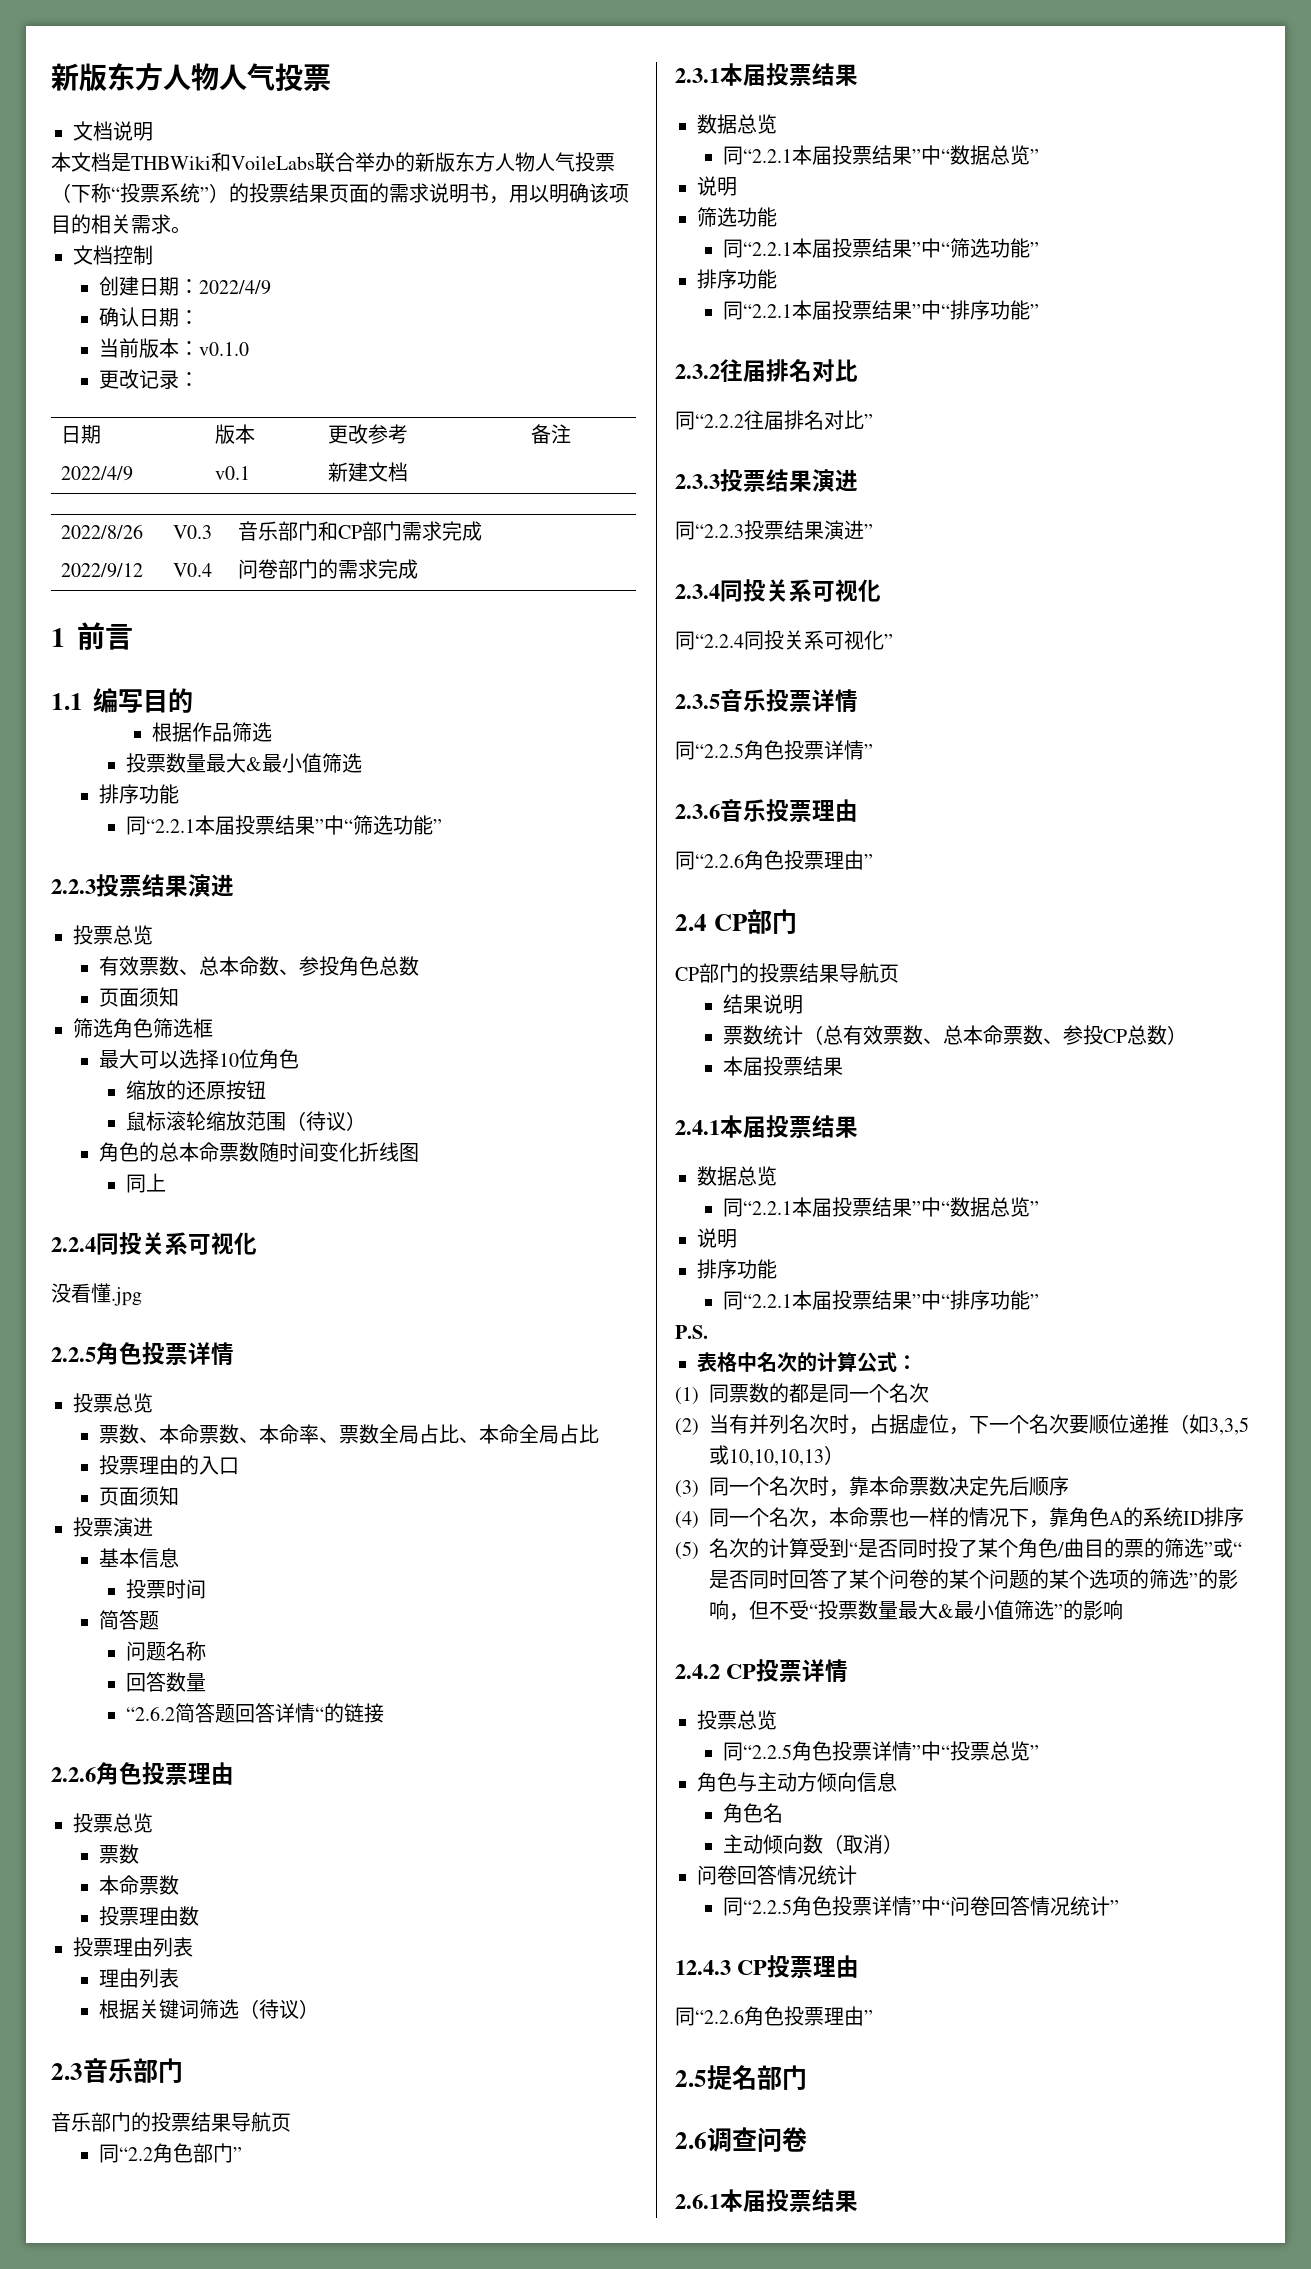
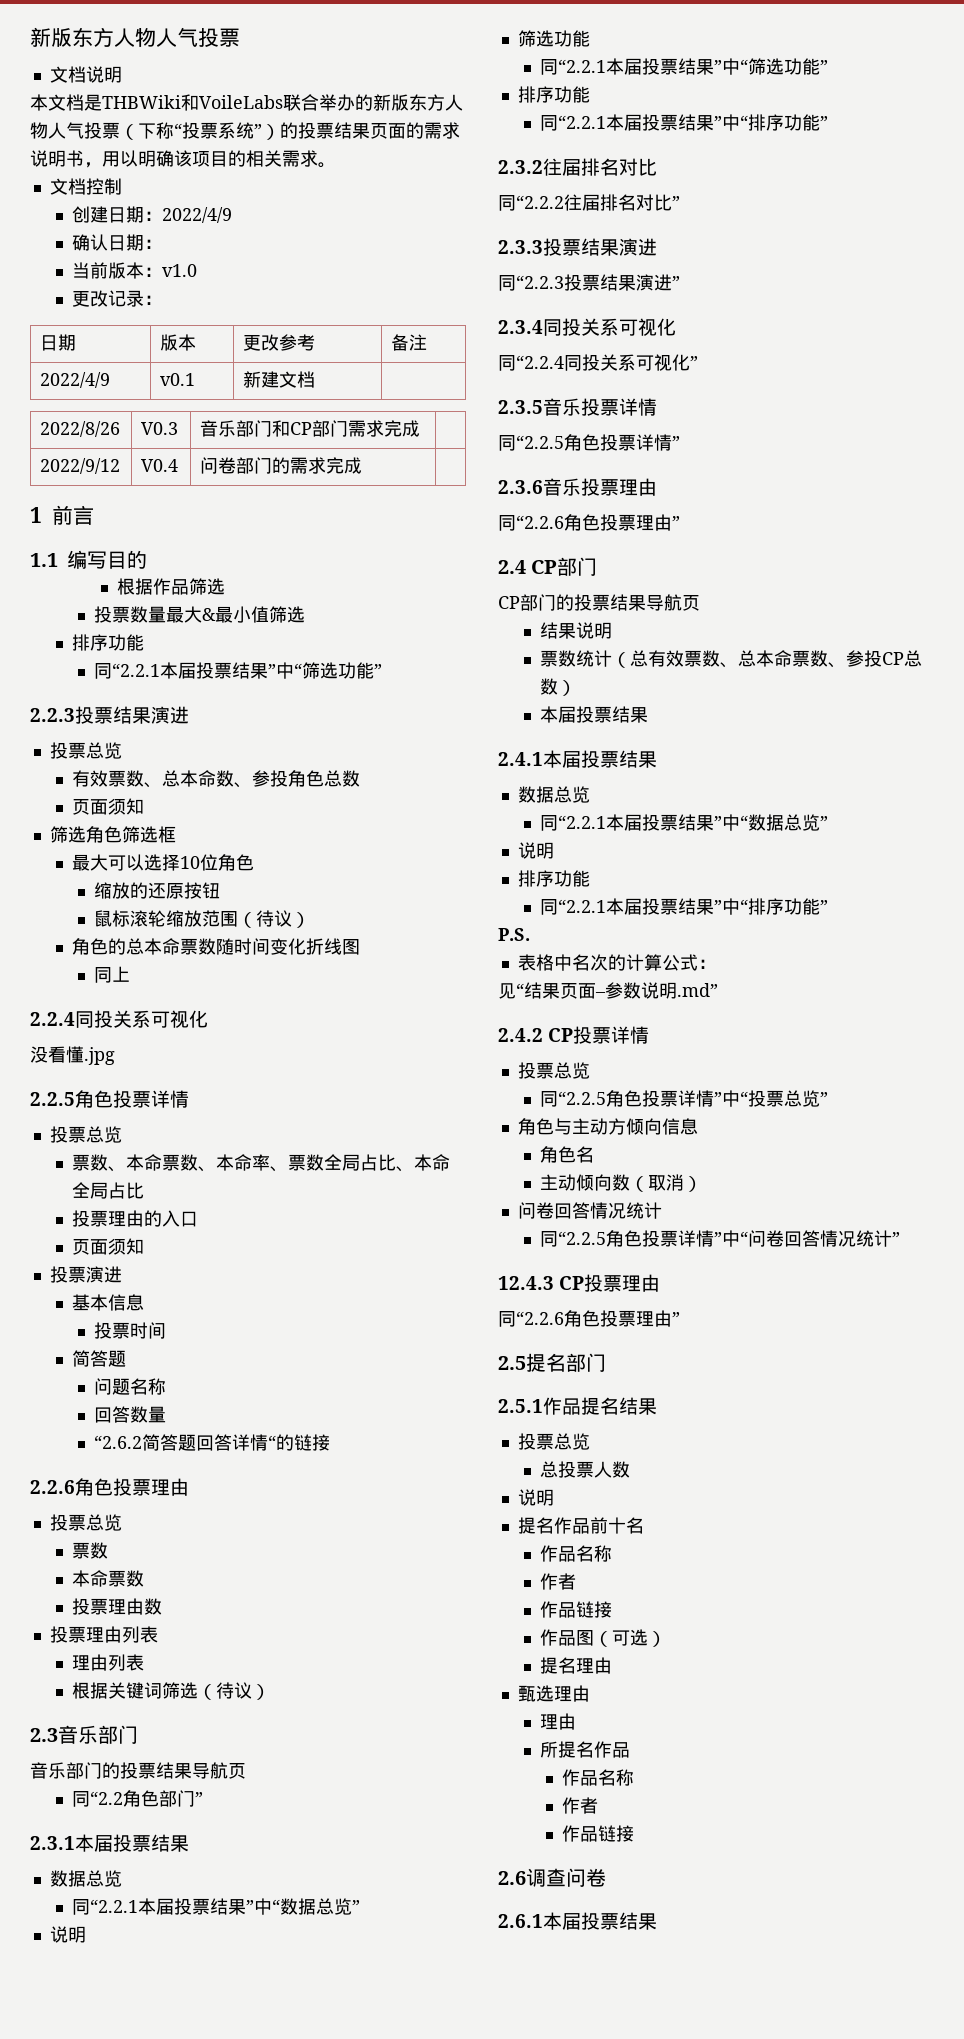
[199,342,250,356] v0.1.0 -> [162,264,198,277] v1.0
[675,1383,929,1405] [675,1414,1249,1436] [709,1445,844,1466] [675,1476,1069,1498] [675,1507,1244,1529] [675,1538,1242,1560] [709,1569,1238,1589] [709,1600,1123,1621] (1)同票数的都是同一个名次 // (2)当有并列名次时，占据虚位，下一个名次要顺位递推（如3,3,5或10,10,10,13） // (3)同一个名次时，靠本命票数决定先后顺序 // (4)同一个名次，本命票也一样的情况下，靠角色A的系统ID排序 // (5)名次的计算受到“是否同时投了某个角色/曲目的票的筛选”或“是否同时回答了某个问卷的某个问题的某个选项的筛选”的影响，但不受“投票数量最大&最小值筛选”的影响 -> [498,982,718,999] 见“结果页面–参数说明.md”
(807, 2077) none -> [498,1397,657,1415] [517,1433,590,1450] [540,1461,631,1478] [517,1489,554,1506] [517,1517,644,1534] [540,1545,613,1562] [540,1573,577,1590] [540,1601,613,1618] [540,1629,667,1647] [540,1657,613,1674] [517,1685,590,1702] [540,1713,577,1730] [540,1741,631,1758] [562,1769,635,1786] [562,1797,599,1814] [562,1825,635,1842] // 2.5.1作品提名结果 // 投票总览 // 总投票人数 // 说明 // 提名作品前十名 // 作品名称 // 作者 // 作品链接 // 作品图（可选） // 提名理由 // 甄选理由 // 理由 // 所提名作品 // 作品名称 // 作者 // 作品链接

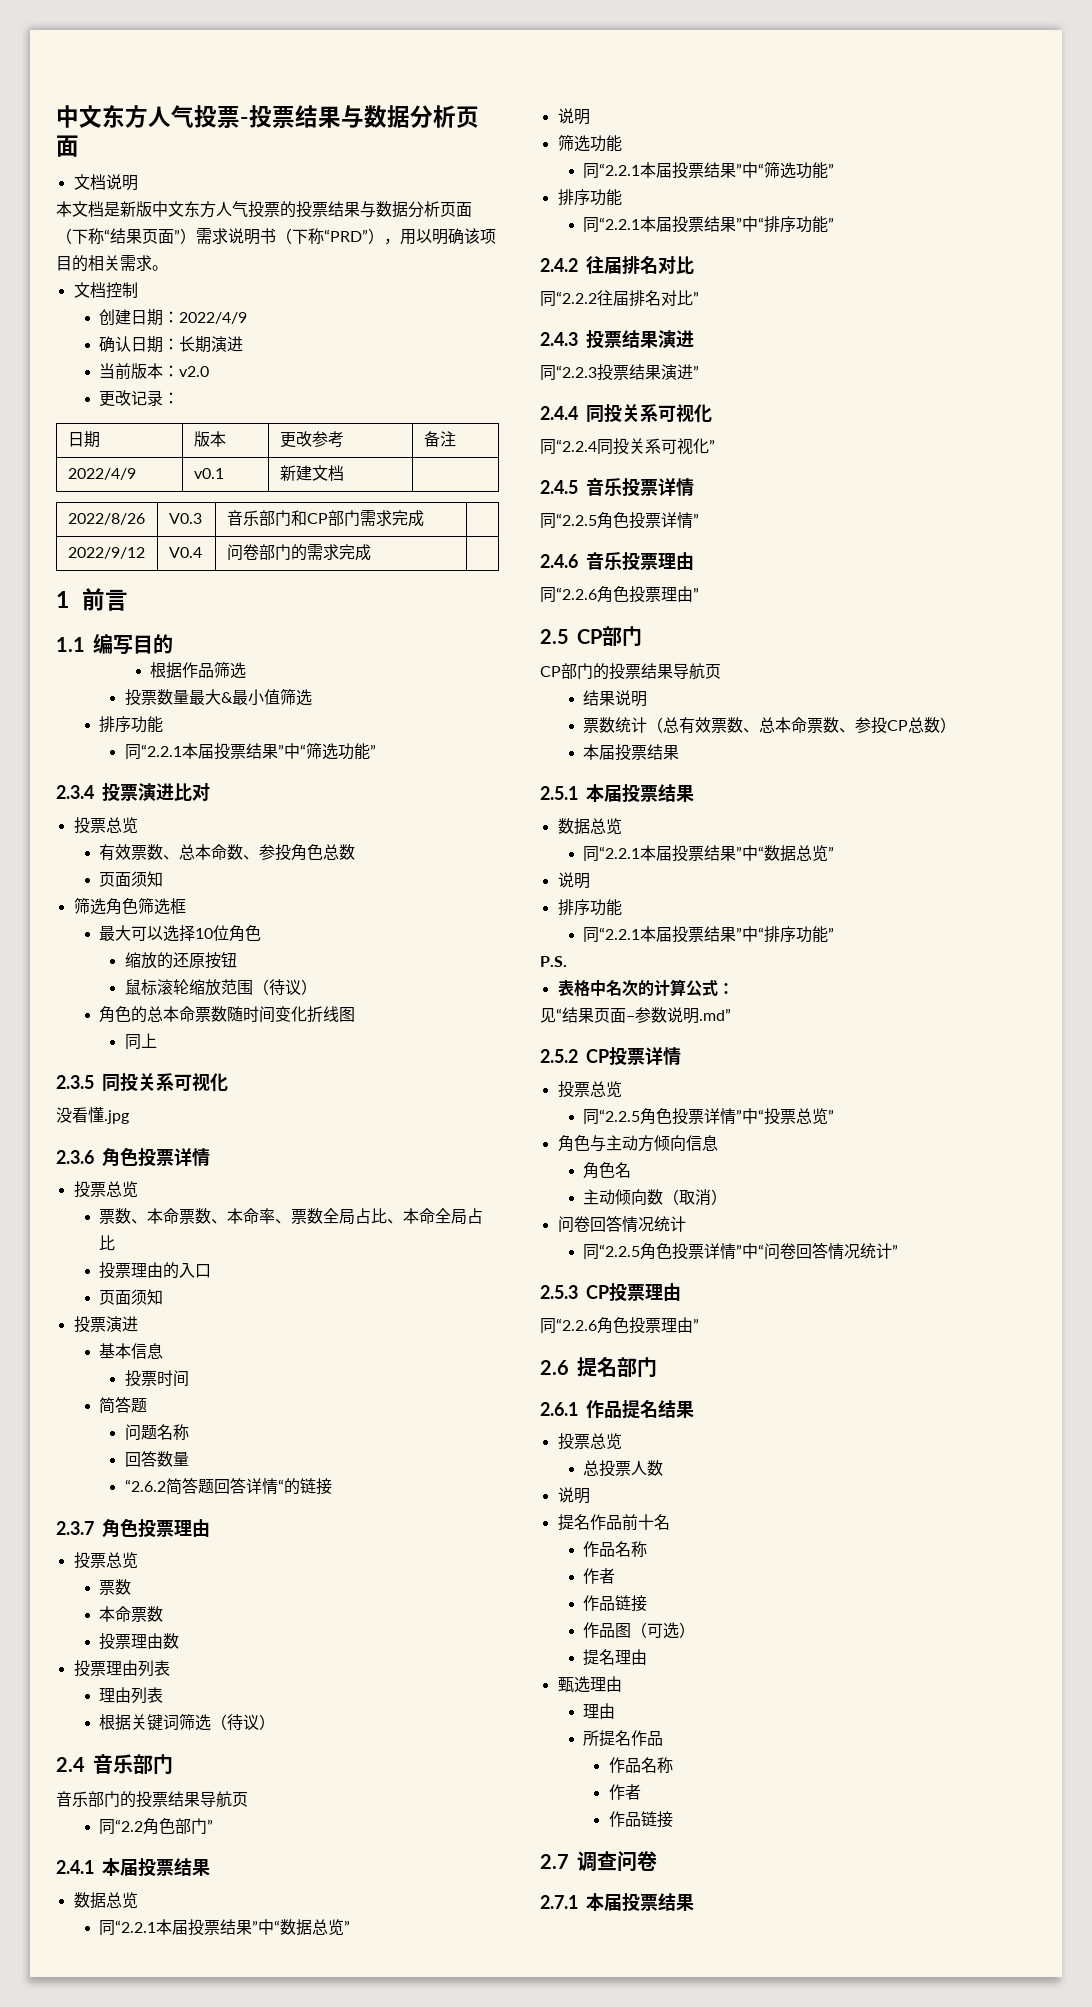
[30,27,240,47] [49,66,122,83] [30,94,463,111] [30,122,460,140] [30,150,84,167] 新版东方人物人气投票 // 文档说明 // 本文档是THBWiki和VoileLabs联合举办的新版东方人物人气投票（下称“投票系统”）的投票结果页面的需求说明书 -> [56,105,479,128] [56,135,79,157] [73,174,138,191] [56,201,472,218] [56,228,384,245] 中文东方人气投票-投票结果与数据分析页面 // 文档说明 // 本文档是新版中文东方人气投票的投票结果与数据分析页面（下称“结果页面”）需求说明书（下称“PRD”）
(163, 244) none -> [179,336,244,353] 长期演进
[162,264,198,277] v1.0 -> [179,366,210,377] v2.0
[30,706,189,724] 2.2.3投票结果演进 -> [56,783,210,801] 2.3.4投票演进比对
[30,1012,75,1026] 2.2.4 -> [56,1075,94,1089] 2.3.5
[30,1092,75,1106] 2.2.5 -> [56,1150,94,1164] 2.3.6
[30,1480,75,1494] 2.2.6 -> [56,1521,94,1535] 2.3.7
[30,1728,58,1742] 2.3 -> [56,1757,85,1772] 2.4
[30,1836,75,1850] 2.3.1 -> [56,1860,94,1874] 2.4.1
[498,160,543,174] 2.3.2 -> [540,258,578,272] 2.4.2
[498,240,543,254] 2.3.3 -> [540,332,578,346] 2.4.3
[498,320,543,334] 2.3.4 -> [540,406,578,420] 2.4.4
[498,400,543,414] 2.3.5 -> [540,480,578,494] 2.4.5
[498,480,543,494] 2.3.6 -> [540,554,578,568] 2.4.6
[498,560,526,574] 2.4 -> [540,629,569,644] 2.5
[498,752,543,766] 2.4.1 -> [540,786,578,800] 2.5.1
[498,1028,543,1042] 2.4.2 -> [540,1049,578,1063] 2.5.2
[498,1276,554,1290] 12.4.3 -> [540,1285,578,1299] 2.5.3
[498,1356,526,1370] 2.5 -> [540,1360,569,1375] 2.6
[498,1399,543,1413] 2.5.1 -> [540,1402,578,1416] 2.6.1
[498,1871,526,1885] 2.6 -> [540,1854,569,1869] 2.7
[498,1914,543,1928] 2.6.1 -> [540,1895,578,1909] 2.7.1

